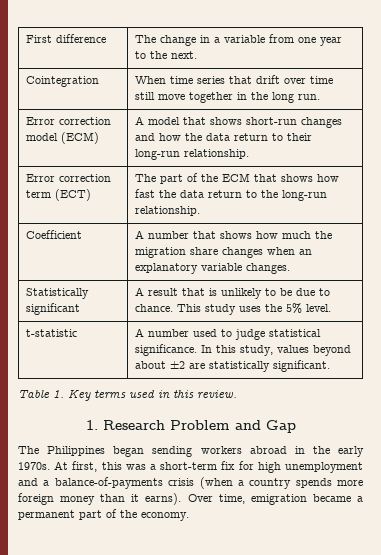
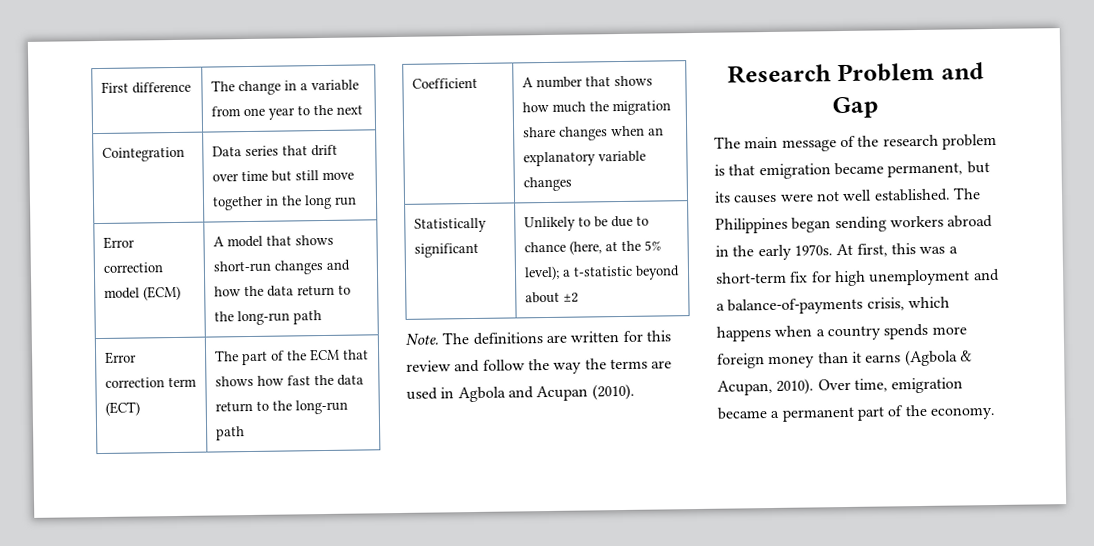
[170,51,197,59] next. -> [336,104,364,115] next
[134,76,193,84] When time -> [212,146,243,157] Data
(333, 80) none -> [271,170,293,182] but
[297,94,320,100] run. -> [334,196,358,206] run
[286,133,312,141] [134,149,249,160] their long-run relationship. -> [214,310,323,326] the long-run path
[134,206,200,216] relationship. -> [216,426,246,441] path
[245,263,290,274] changes. -> [523,176,573,192] changes
[134,287,330,299] [134,303,331,315] [25,329,77,337] [134,328,321,340] [134,344,351,356] [134,360,330,372] [18,389,237,401] [85,420,98,430] A result that is unlikely to be due to chance. This study uses the 5% level. // t-statistic | A number used to judge statistical significance. In this study, values beyond about ±2 are statistically significant. // Table 1. Key terms used in this review. // 1. -> [524,215,650,232] [524,240,662,255] [524,265,681,281] [525,291,580,304] [405,330,671,346] [406,358,673,374] [406,383,635,403] Unlikely to be due to chance (here, at the 5% level); a t-statistic beyond about ±2 // Note. The definitions are written for this review and follow the way the terms are used in Agbola and Acupan (2010). //
(39, 450) none -> [744,133,997,152] [714,161,990,180] [714,187,981,204] main message of the research problem is that emigration became permanent, but its causes were not well established. The
[168,477,233,489] crisis (when -> [866,296,950,311] [716,325,813,342] crisis, which happens when
[145,493,182,505] earns). -> [865,349,972,367] [717,378,815,396] earns (Agbola & Acupan, 2010).

